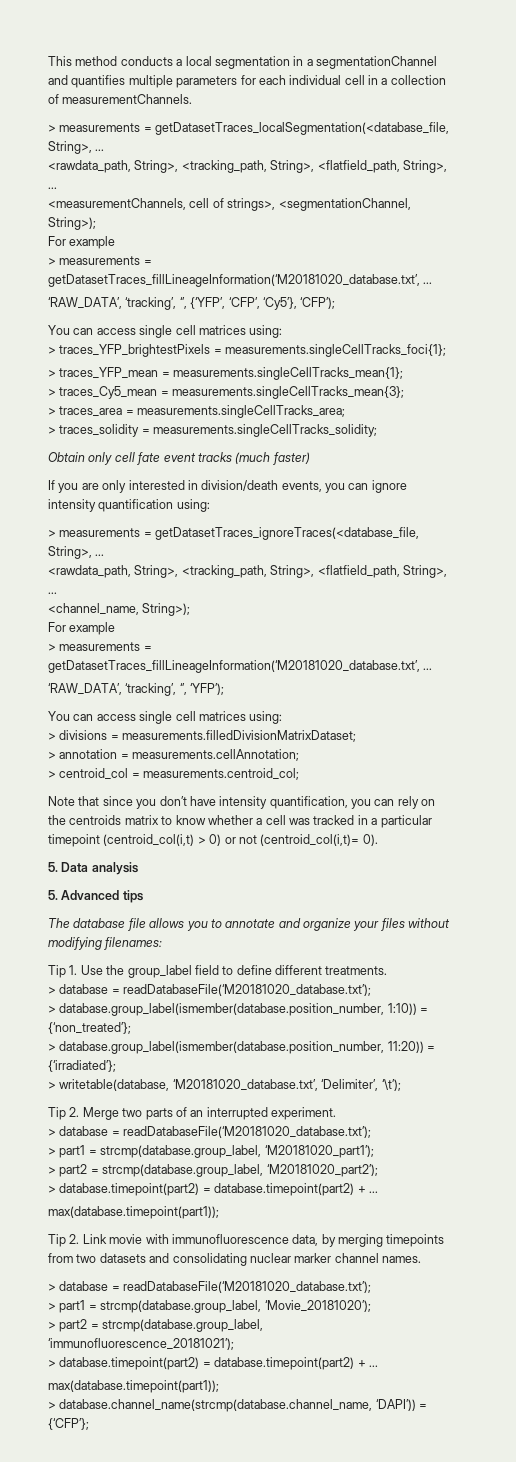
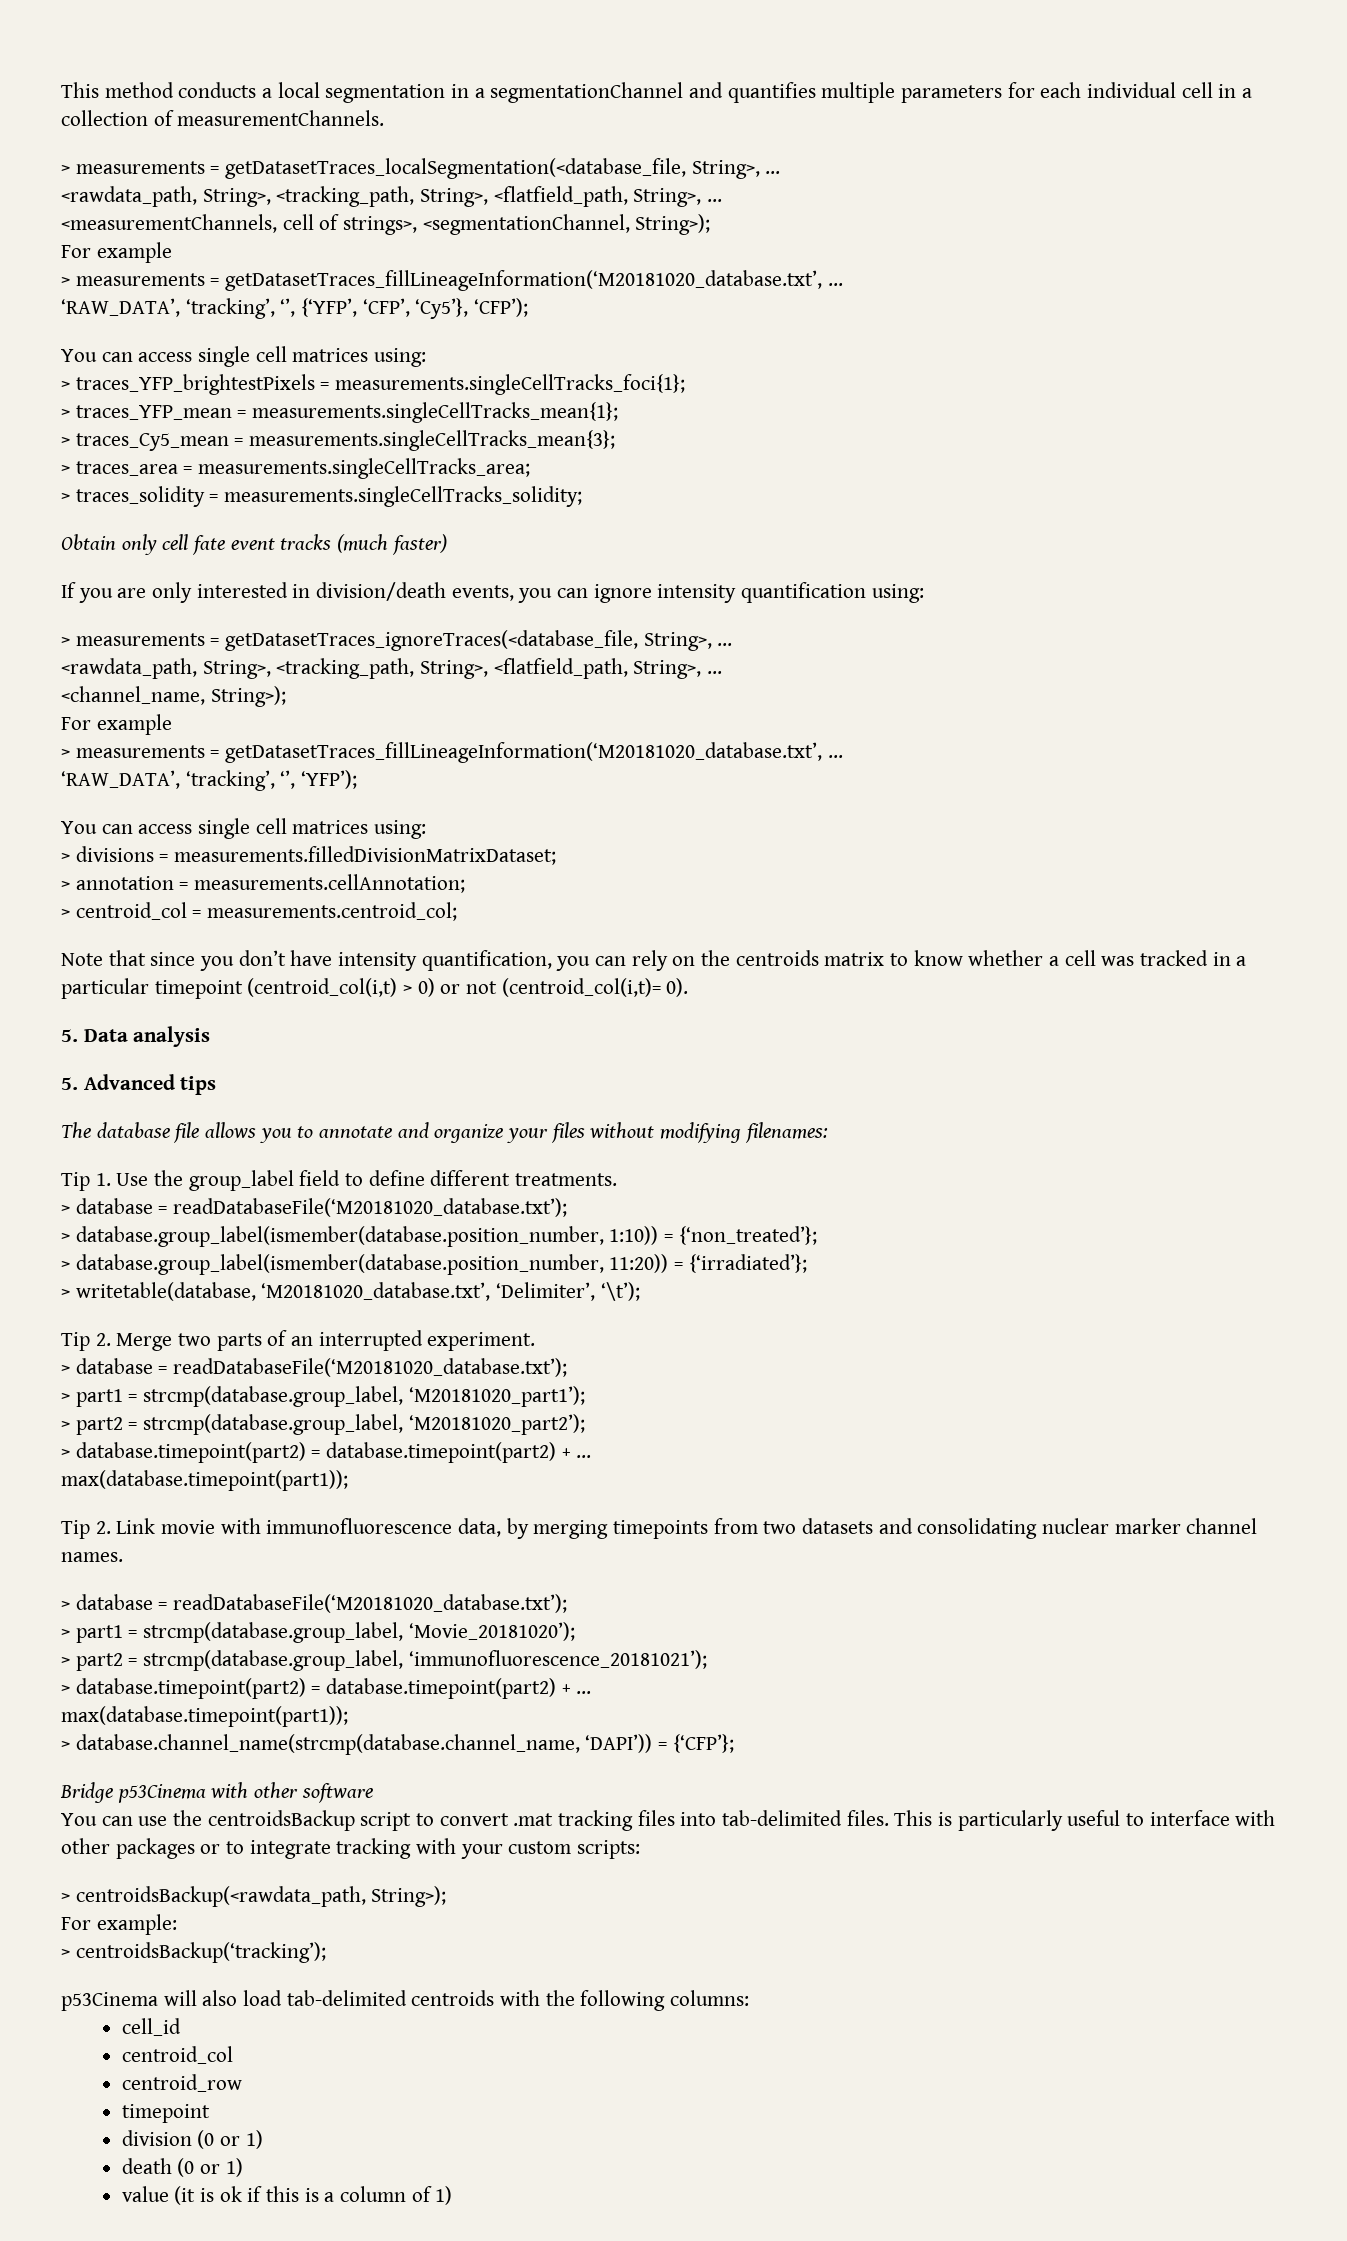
(89, 1424) none -> [60,1782,373,1803] [61,1810,1276,1831] [61,1838,641,1859] [61,1886,447,1907] [61,1914,177,1935] [61,1942,326,1963] [61,1990,750,2011] [121,2018,181,2036] [121,2046,233,2064] [121,2074,242,2092] [121,2104,210,2123] [121,2130,263,2149] [121,2158,243,2177] [121,2186,453,2205] // Bridge p53Cinema with other software // You can use the centroidsBackup script to convert .mat tracking files into tab-delimited files. This is particularly useful to interface with other packages or to integrate tracking with your custom scripts: // > centroidsBackup(<rawdata_path, String>); // For example: // > centroidsBackup(‘tracking’); // p53Cinema will also load tab-delimited centroids with the following columns: // cell_id // centroid_col // centroid_row // timepoint // division (0 or 1) // death (0 or 1) // value (it is ok if this is a column of 1)

